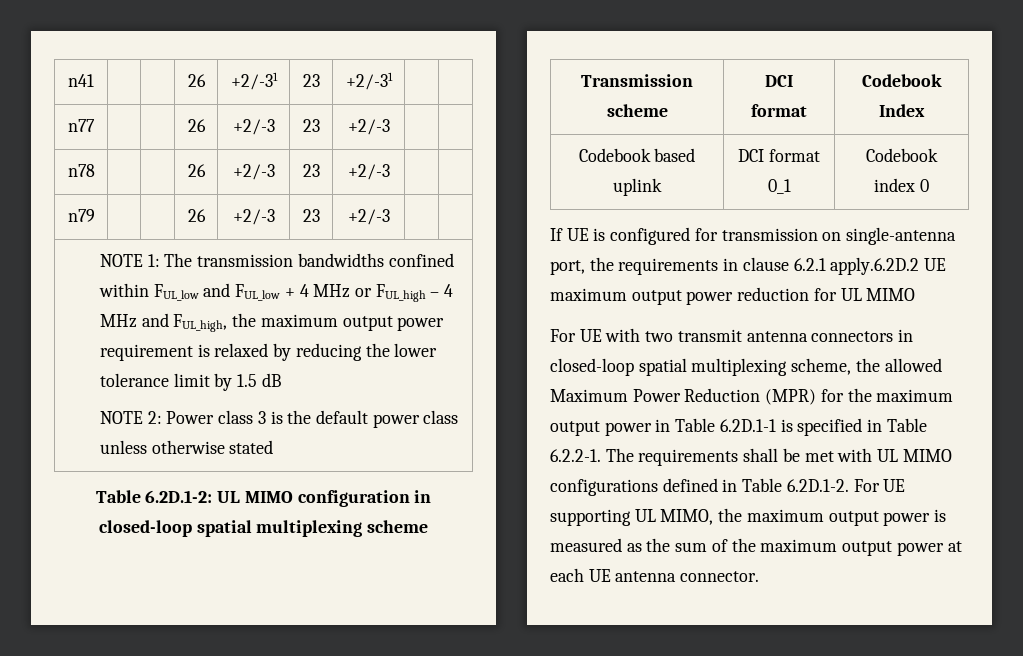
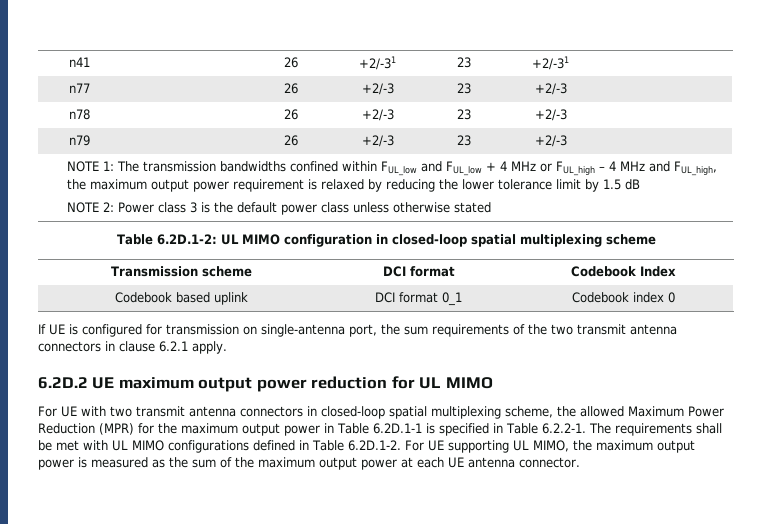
[618,258,719,275] requirements -> [404,324,677,337] [38,341,101,352] sum requirements of the two transmit antenna connectors
[830,257,920,275] apply.6.2D.2 -> [192,341,227,354] [38,377,88,389] apply. // 6.2D.2

